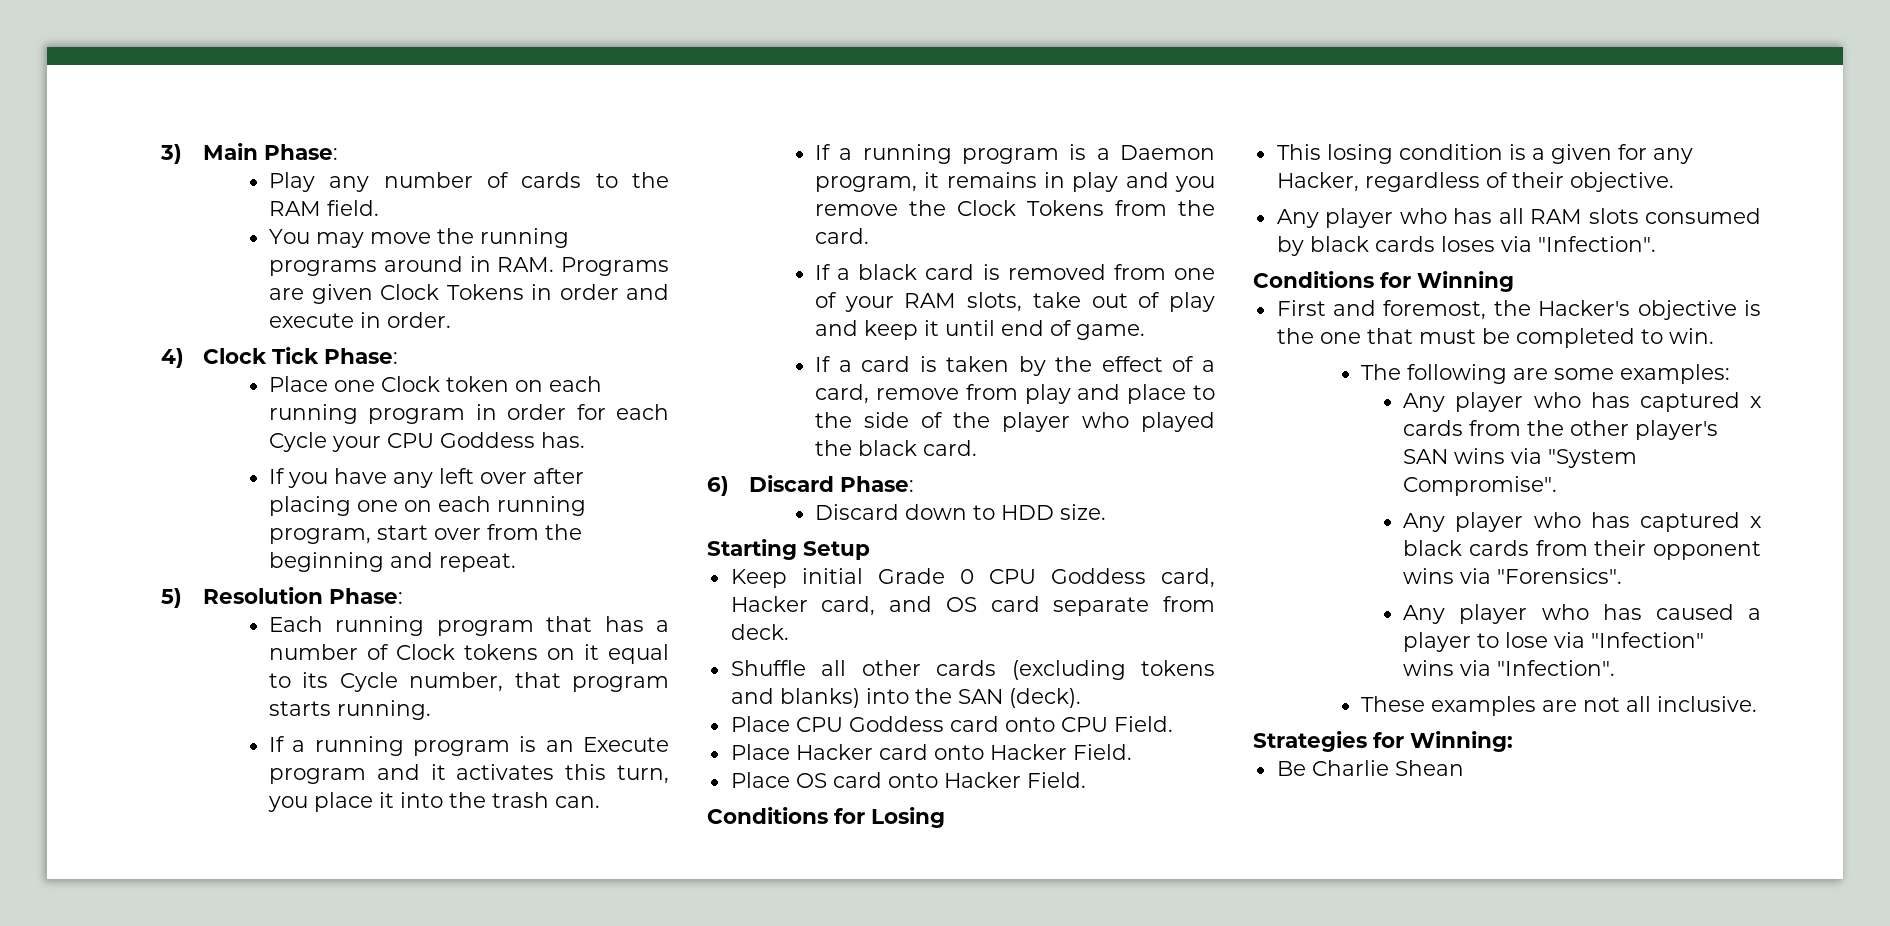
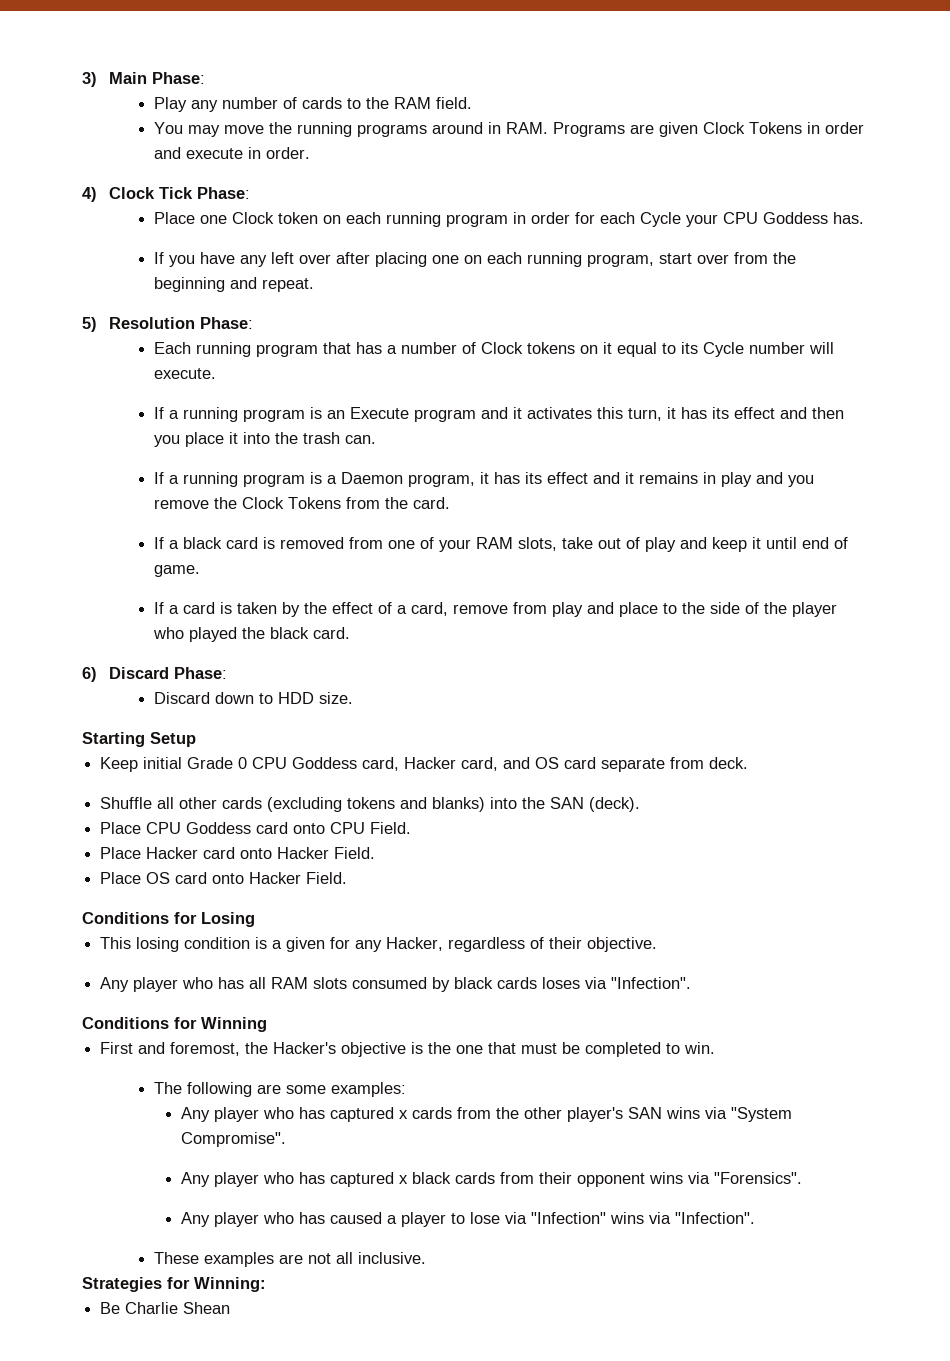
[409,672,669,692] [269,700,432,720] number, that program starts running. -> [748,342,834,354] [153,368,216,379] number will execute.
(669, 774) none -> [666,407,844,419] it has its effect and then
(940, 180) none -> [493,472,634,484] has its effect and it

